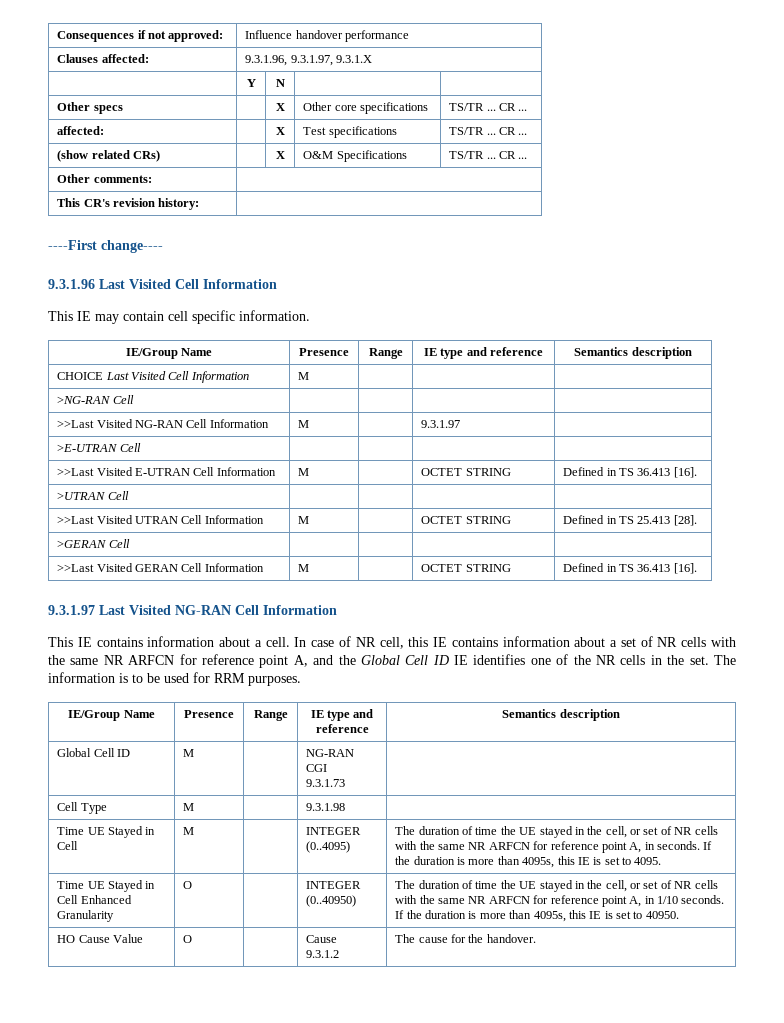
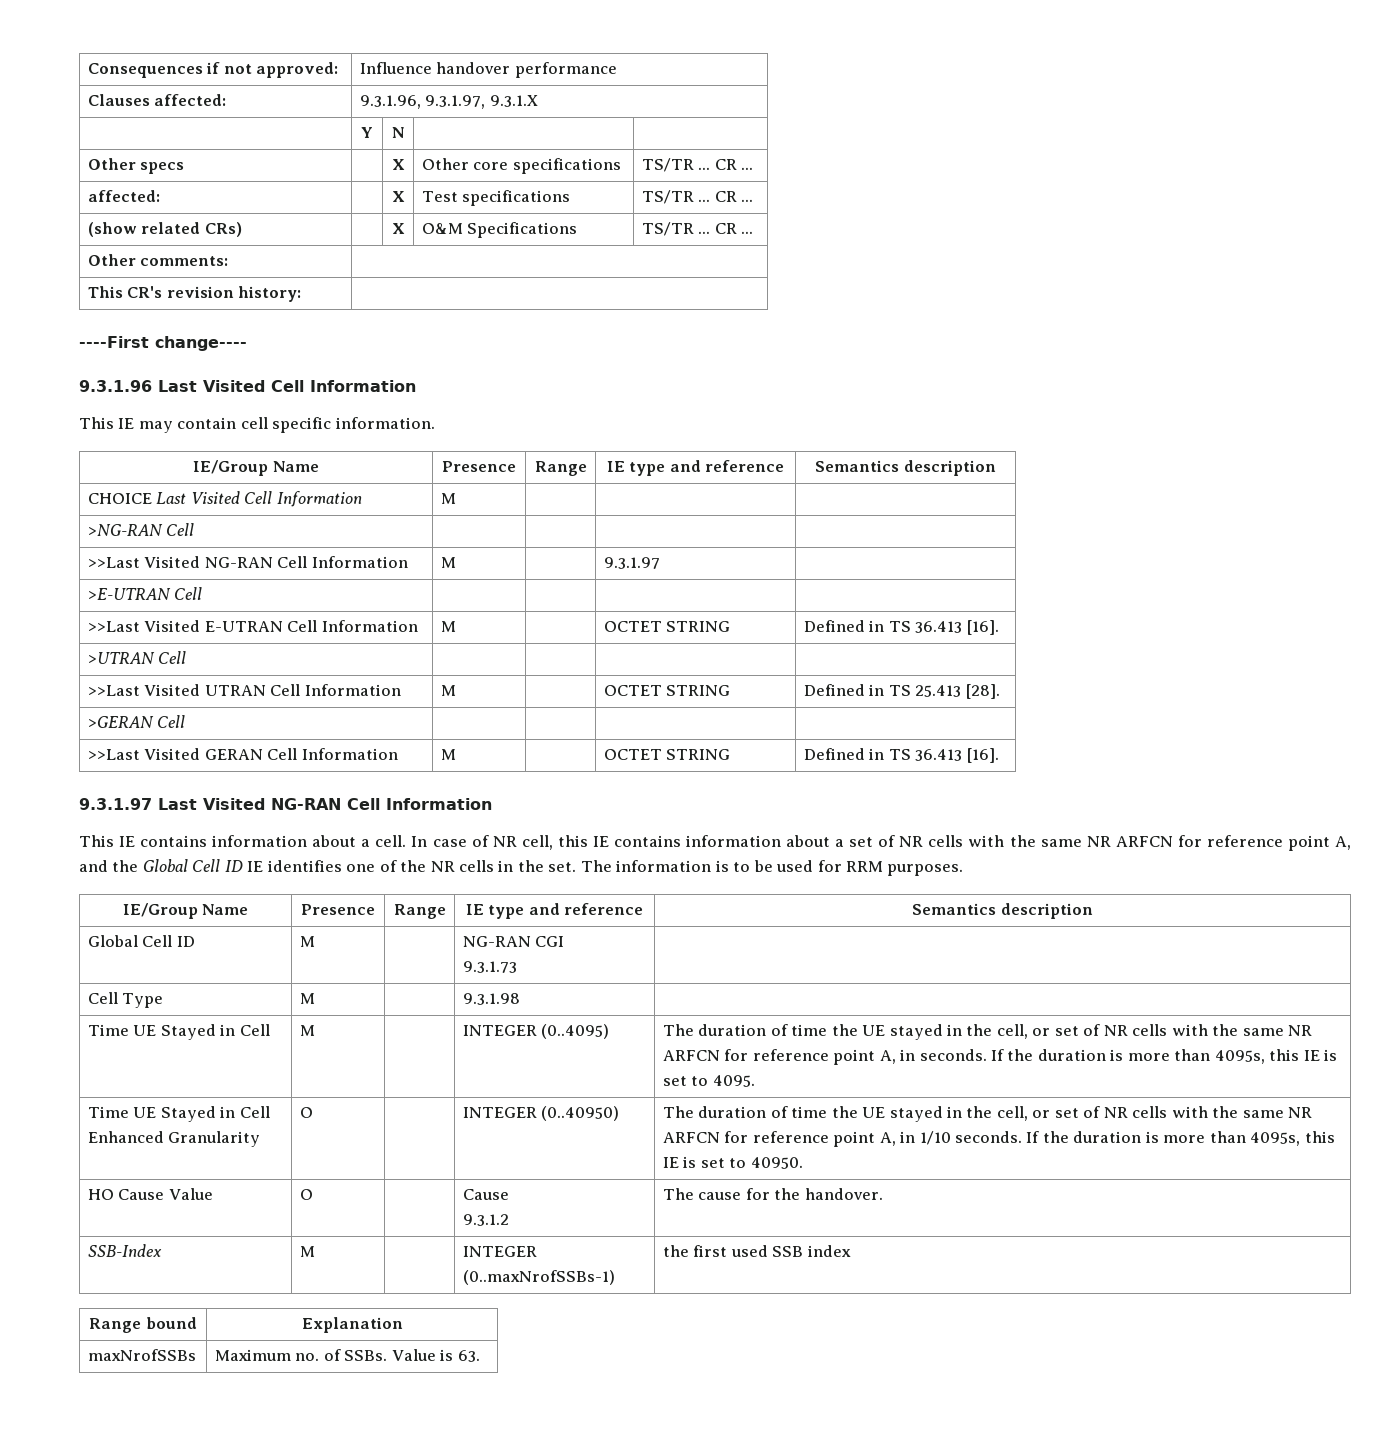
(536, 938) none -> [87,1244,162,1257] [299,1246,315,1257] [462,1246,537,1257] [462,1270,615,1285] [662,1245,851,1257] [89,1317,197,1333] [301,1317,403,1333] [87,1349,196,1361] [214,1349,480,1362] // SSB-Index | M | | INTEGER (0..maxNrofSSBs-1) | the first used SSB index // Range bound | Explanation // maxNrofSSBs | Maximum no. of SSBs. Value is 63.

